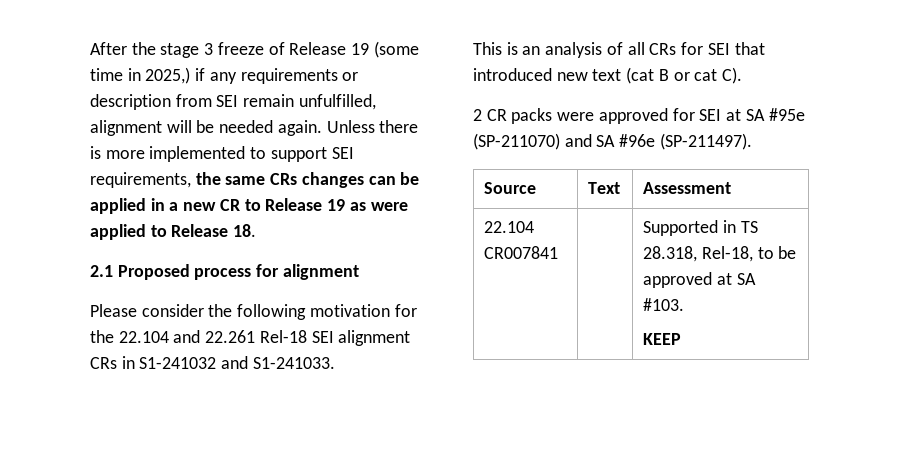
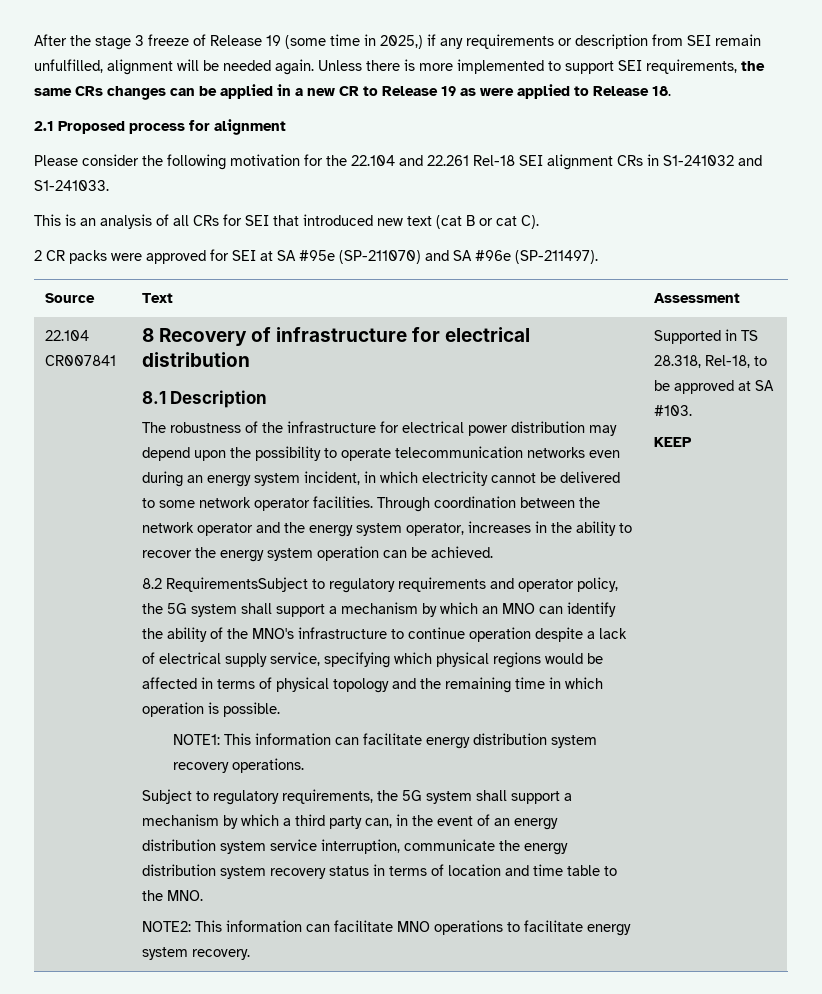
(559, 252) none -> [141,327,531,346] [141,352,250,367] [141,390,268,408] [141,421,617,436] [141,446,620,461] [141,471,620,487] [141,496,600,512] [141,521,632,537] [141,546,493,562] [141,577,618,593] [141,602,616,617] [141,627,627,642] [141,652,603,668] [141,677,603,693] [141,702,280,717] [172,733,597,749] [172,758,304,773] [141,789,572,805] [141,814,558,830] [141,839,568,855] [141,864,617,879] [141,890,203,901] [141,920,631,936] [141,947,250,960] 8 Recovery of infrastructure for electrical distribution // 8.1 Description // The robustness of the infrastructure for electrical power distribution may depend upon the possibility to operate telecommunication networks even during an energy system incident, in which electricity cannot be delivered to some network operator facilities. Through coordination between the network operator and the energy system operator, increases in the ability to recover the energy system operation can be achieved. // 8.2 RequirementsSubject to regulatory requirements and operator policy, the 5G system shall support a mechanism by which an MNO can identify the ability of the MNO's infrastructure to continue operation despite a lack of electrical supply service, specifying which physical regions would be affected in terms of physical topology and the remaining time in which operation is possible. // NOTE1: This information can facilitate energy distribution system recovery operations. // Subject to regulatory requirements, the 5G system shall support a mechanism by which a third party can, in the event of an energy distribution system service interruption, communicate the energy distribution system recovery status in terms of location and time table to the MNO. // NOTE2: This information can facilitate MNO operations to facilitate energy system recovery.

